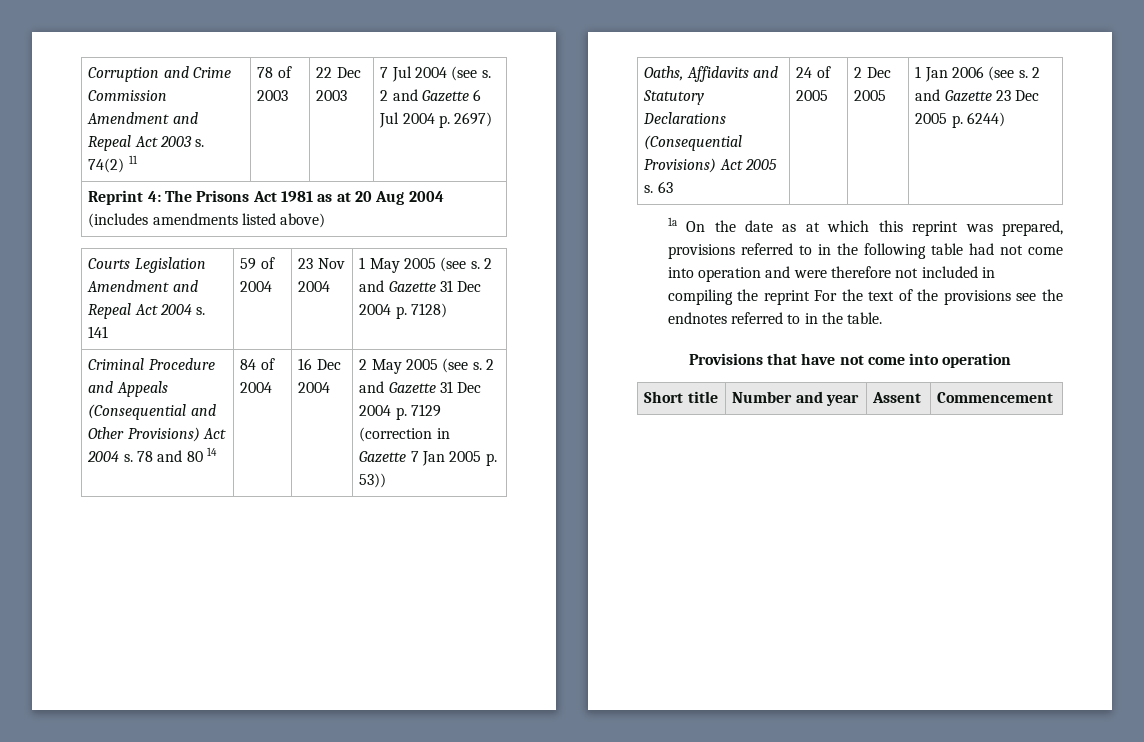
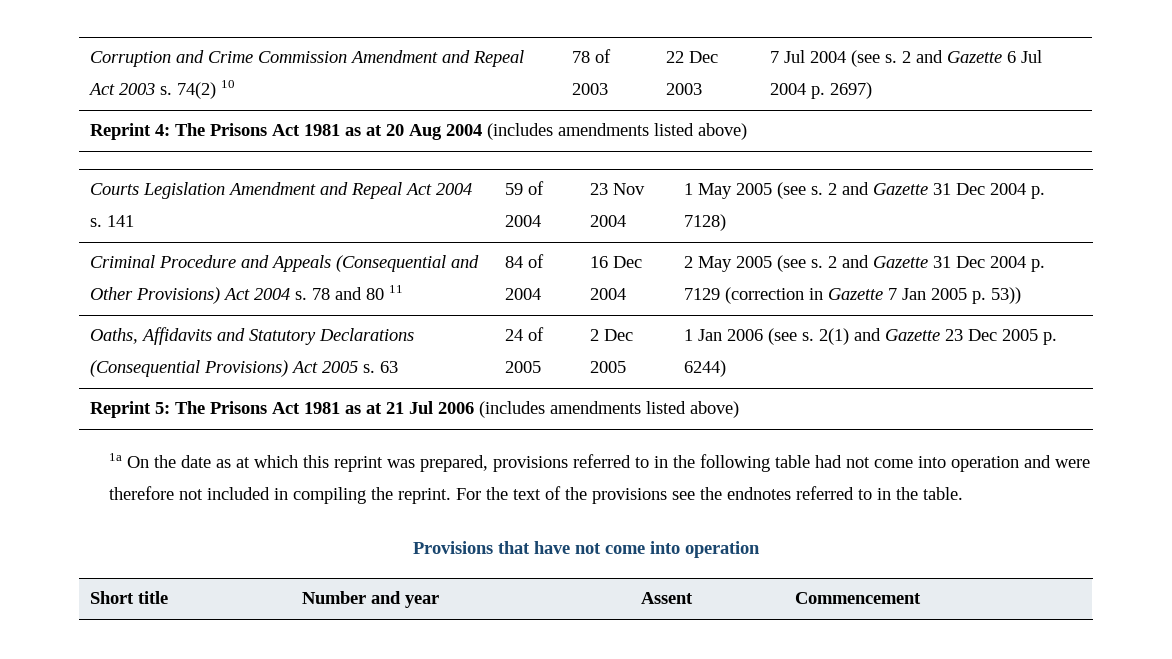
[128,155,138,164] 11 -> [220,80,235,88] 10
[206,447,217,456] 14 -> [388,285,403,293] 11
[1031,67,1040,78] 2 -> [818,328,849,345] 2(1)
(1005, 119) none -> [89,401,739,418] // Reprint 5: The Prisons Act 1981 as at 21 Jul 2006 (includes amendments listed above)
[763,290,810,305] reprint -> [398,488,452,504] reprint.

